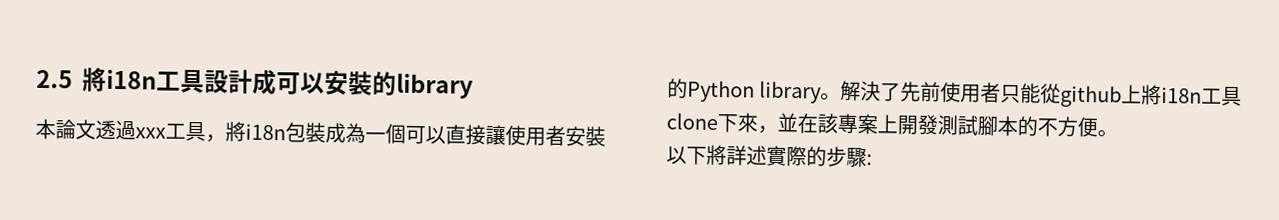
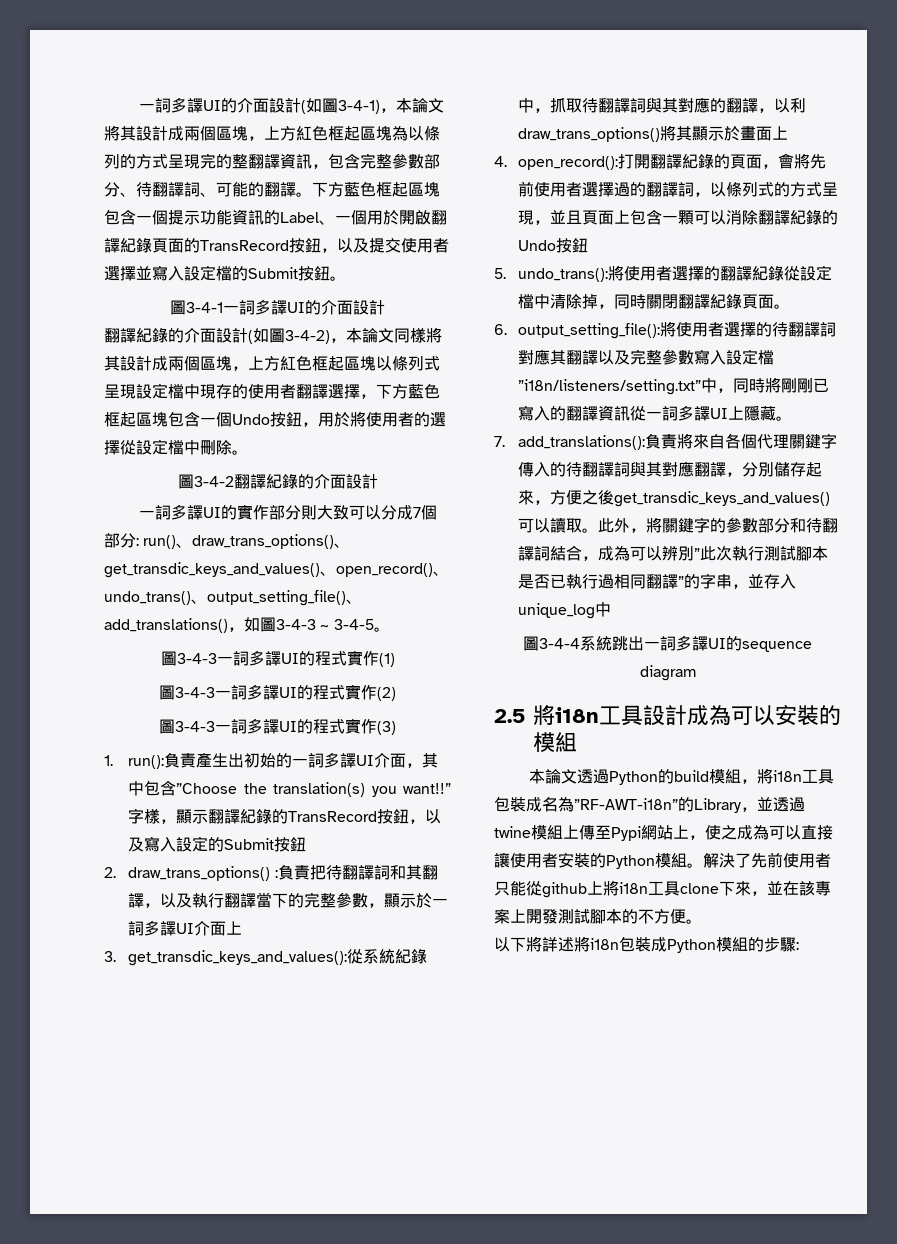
(36, 79) none -> [138,97,444,114] [104,125,440,141] [104,153,440,169] [104,181,440,197] [104,209,447,225] [104,237,449,253] [104,265,346,281] [170,299,385,315] [104,327,442,344] [104,355,440,371] [104,383,440,399] [104,411,446,427] [104,439,248,455] [177,473,378,489] [138,504,437,520] [104,533,351,549] [104,562,449,578] [104,590,362,606] [104,617,390,633] [160,650,395,667] [159,684,396,701] [159,718,396,735] [104,752,439,769] [128,780,451,797] [128,808,442,824] [128,836,307,852] [104,865,438,881] [128,892,449,908] [128,920,243,936] [104,948,428,966] [518,97,807,113] [518,125,789,142] [494,153,827,170] [518,181,839,197] [518,209,839,225] [518,238,589,253] [494,265,833,282] [518,293,791,309] [494,321,837,339] [518,349,775,365] [518,377,830,395] [518,405,793,421] [494,433,838,450] [518,461,823,477] [518,490,831,507] [518,517,839,533] [518,545,829,561] [518,573,797,589] [518,602,612,619] [523,635,812,652] [639,665,696,681] 一詞多譯UI的介面設計(如圖3-4-1)，本論文將其設計成兩個區塊，上方紅色框起區塊為以條列的方式呈現完的整翻譯資訊，包含完整參數部分、待翻譯詞、可能的翻譯。下方藍色框起區塊包含一個提示功能資訊的Label、一個用於開啟翻譯紀錄頁面的TransRecord按鈕，以及提交使用者選擇並寫入設定檔的Submit按鈕。 // 圖3-4-1一詞多譯UI的介面設計 // 翻譯紀錄的介面設計(如圖3-4-2)，本論文同樣將其設計成兩個區塊，上方紅色框起區塊以條列式呈現設定檔中現存的使用者翻譯選擇，下方藍色框起區塊包含一個Undo按鈕，用於將使用者的選擇從設定檔中刪除。 // 圖3-4-2翻譯紀錄的介面設計 // 一詞多譯UI的實作部分則大致可以分成7個部分: run()、draw_trans_options()、get_transdic_keys_and_values()、open_record()、undo_trans()、output_setting_file()、add_translations()，如圖3-4-3 ~ 3-4-5。 // 圖3-4-3一詞多譯UI的程式實作(1) // 圖3-4-3一詞多譯UI的程式實作(2) // 圖3-4-3一詞多譯UI的程式實作(3) // 1. run():負責產生出初始的一詞多譯UI介面，其中包含”Choose the translation(s) you want!!”字樣，顯示翻譯紀錄的TransRecord按鈕，以及寫入設定的Submit按鈕 // 2. draw_trans_options() :負責把待翻譯詞和其翻譯，以及執行翻譯當下的完整參數，顯示於一詞多譯UI介面上 // 3. get_transdic_keys_and_values():從系統紀錄中，抓取待翻譯詞與其對應的翻譯，以利draw_trans_options()將其顯示於畫面上 // 4. open_record():打開翻譯紀錄的頁面，會將先前使用者選擇過的翻譯詞，以條列式的方式呈現，並且頁面上包含一顆可以消除翻譯紀錄的Undo按鈕 // 5. undo_trans():將使用者選擇的翻譯紀錄從設定檔中清除掉，同時關閉翻譯紀錄頁面。 // 6. output_setting_file():將使用者選擇的待翻譯詞對應其翻譯以及完整參數寫入設定檔”i18n/listeners/setting.txt”中，同時將剛剛已寫入的翻譯資訊從一詞多譯UI上隱藏。 // 7. add_translations():負責將來自各個代理關鍵字傳入的待翻譯詞與其對應翻譯，分別儲存起來，方便之後get_transdic_keys_and_values()可以讀取。此外，將關鍵字的參數部分和待翻譯詞結合，成為可以辨別”此次執行測試腳本是否已執行過相同翻譯”的字串，並存入unique_log中 // 圖3-4-4系統跳出一詞多譯UI的sequence diagram //
(277, 82) none -> [709,705,731,726] 為
[396,72,474,99] library -> [533,732,577,752] 模組
[135,121,406,144] xxx工具，將i18n包裝成為一個 -> [608,768,834,785] [494,796,805,813] [494,825,769,841] Python的build模組，將i18n工具包裝成名為”RF-AWT-i18n”的Library，並透過twine模組上傳至Pypi網站上，使之成為
[759,80,823,104] library -> [655,853,687,868] 模組
[766,145,807,167] 實際 -> [574,936,748,953] 將i18n包裝成Python模組

